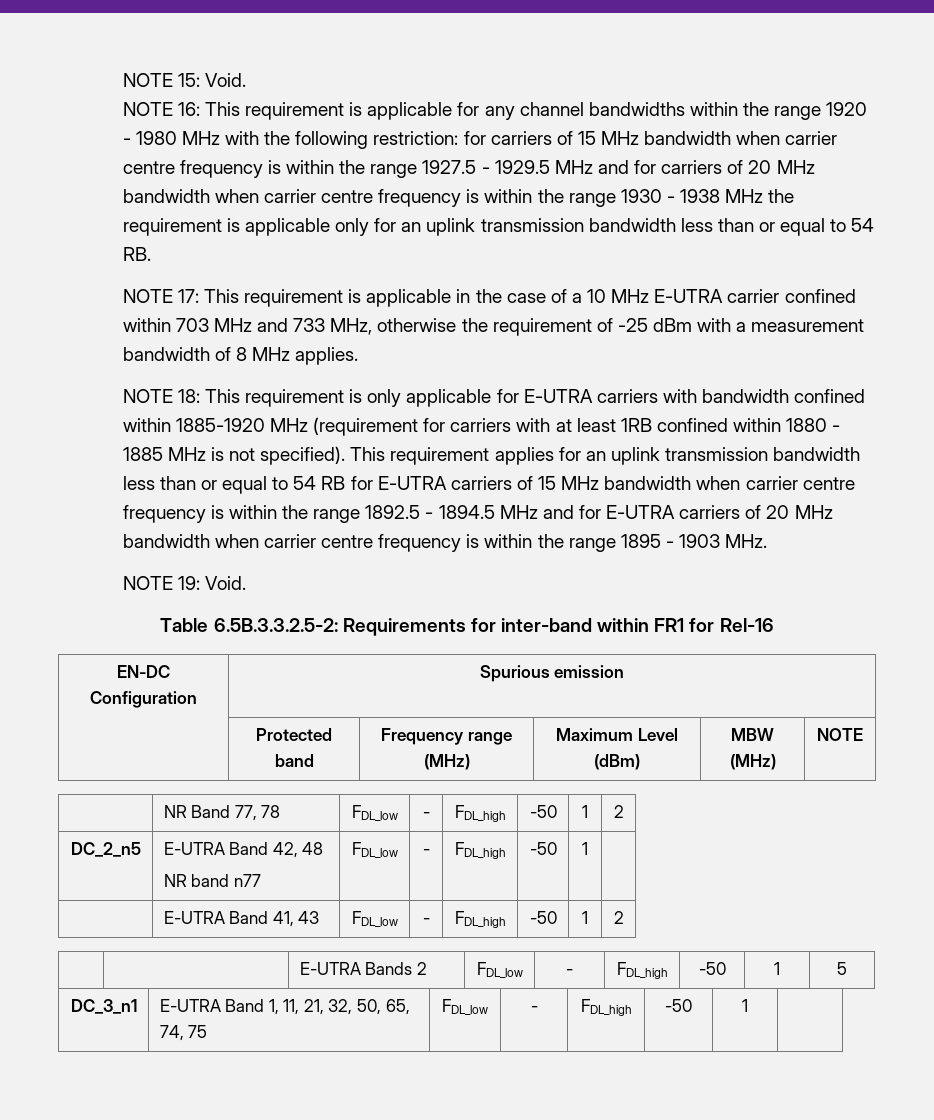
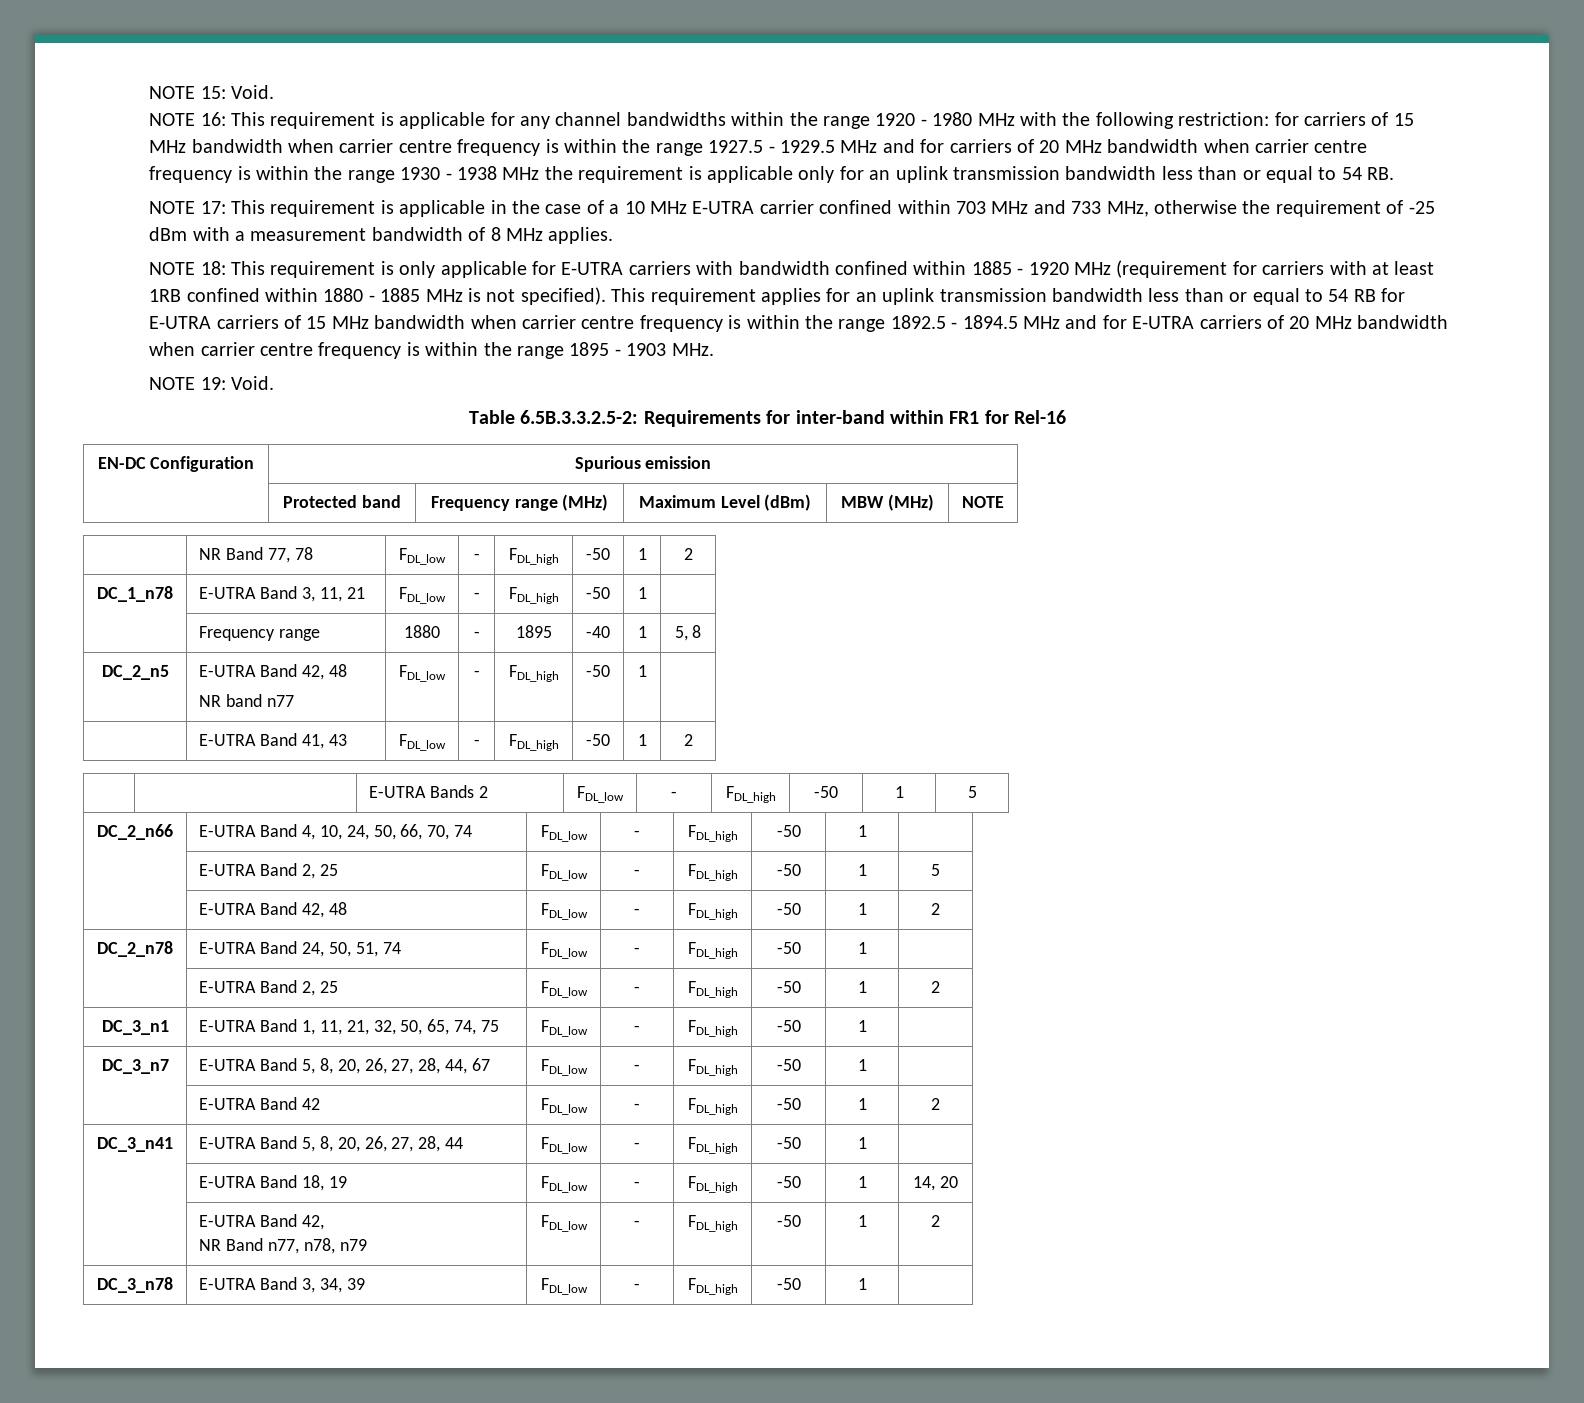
[175,418,265,432] 1885-1920 -> [971,261,1069,275] 1885 - 1920
(624, 811) none -> [97,586,173,602] [199,586,365,602] [399,587,446,604] [473,592,480,599] [508,587,559,604] [586,587,610,599] [637,587,647,599] [199,626,321,641] [404,625,440,638] [473,631,480,638] [515,625,552,638] [586,626,610,638] [637,626,647,638] [674,625,702,641] // DC_1_n78 | E-UTRA Band 3, 11, 21 | FDL_low | - | FDL_high | -50 | 1 | // | Frequency range | 1880 | - | 1895 | -40 | 1 | 5, 8
(847, 968) none -> [97,824,173,840] [199,824,473,840] [540,825,588,842] [634,830,640,837] [687,825,738,842] [776,825,801,837] [857,825,867,837] [199,863,338,879] [540,864,588,881] [634,869,640,876] [687,864,738,881] [776,864,801,876] [857,864,867,876] [931,864,940,876] [199,902,347,918] [540,903,588,920] [634,908,640,915] [687,903,738,920] [776,903,801,915] [857,903,867,915] [931,903,940,915] [97,941,173,957] [199,941,401,957] [540,942,588,959] [634,947,640,954] [687,942,738,959] [776,942,801,954] [857,942,867,954] [199,980,338,996] [540,981,588,998] [634,986,640,993] [687,981,738,998] [776,981,801,993] [857,981,867,993] [931,981,940,993] // DC_2_n66 | E-UTRA Band 4, 10, 24, 50, 66, 70, 74 | FDL_low | - | FDL_high | -50 | 1 | // | E-UTRA Band 2, 25 | FDL_low | - | FDL_high | -50 | 1 | 5 // | E-UTRA Band 42, 48 | FDL_low | - | FDL_high | -50 | 1 | 2 // DC_2_n78 | E-UTRA Band 24, 50, 51, 74 | FDL_low | - | FDL_high | -50 | 1 | // | E-UTRA Band 2, 25 | FDL_low | - | FDL_high | -50 | 1 | 2
(748, 1005) none -> [101,1059,169,1074] [199,1058,490,1074] [540,1059,588,1076] [634,1064,640,1071] [687,1059,738,1076] [776,1059,801,1071] [857,1059,867,1071] [199,1097,320,1110] [540,1098,588,1115] [634,1103,640,1110] [687,1098,738,1115] [776,1098,801,1110] [857,1098,867,1110] [931,1098,940,1110] [97,1137,173,1152] [199,1136,464,1152] [540,1137,588,1154] [634,1142,640,1149] [687,1137,738,1154] [776,1137,801,1149] [857,1137,867,1149] [199,1175,347,1191] [540,1176,588,1193] [634,1181,640,1188] [687,1176,738,1193] [776,1176,801,1188] [857,1176,867,1188] [913,1176,958,1191] [199,1214,324,1230] [199,1238,367,1254] [540,1215,588,1232] [634,1220,640,1227] [687,1215,738,1232] [776,1215,801,1227] [857,1215,867,1227] [931,1215,940,1227] [97,1277,173,1293] [199,1277,365,1293] [540,1278,588,1295] [634,1283,640,1290] [687,1278,738,1295] [776,1278,801,1290] [857,1278,867,1290] // DC_3_n7 | E-UTRA Band 5, 8, 20, 26, 27, 28, 44, 67 | FDL_low | - | FDL_high | -50 | 1 | // | E-UTRA Band 42 | FDL_low | - | FDL_high | -50 | 1 | 2 // DC_3_n41 | E-UTRA Band 5, 8, 20, 26, 27, 28, 44 | FDL_low | - | FDL_high | -50 | 1 | // | E-UTRA Band 18, 19 | FDL_low | - | FDL_high | -50 | 1 | 14, 20 // | E-UTRA Band 42, // NR Band n77, n78, n79 | FDL_low | - | FDL_high | -50 | 1 | 2 // DC_3_n78 | E-UTRA Band 3, 34, 39 | FDL_low | - | FDL_high | -50 | 1 |

